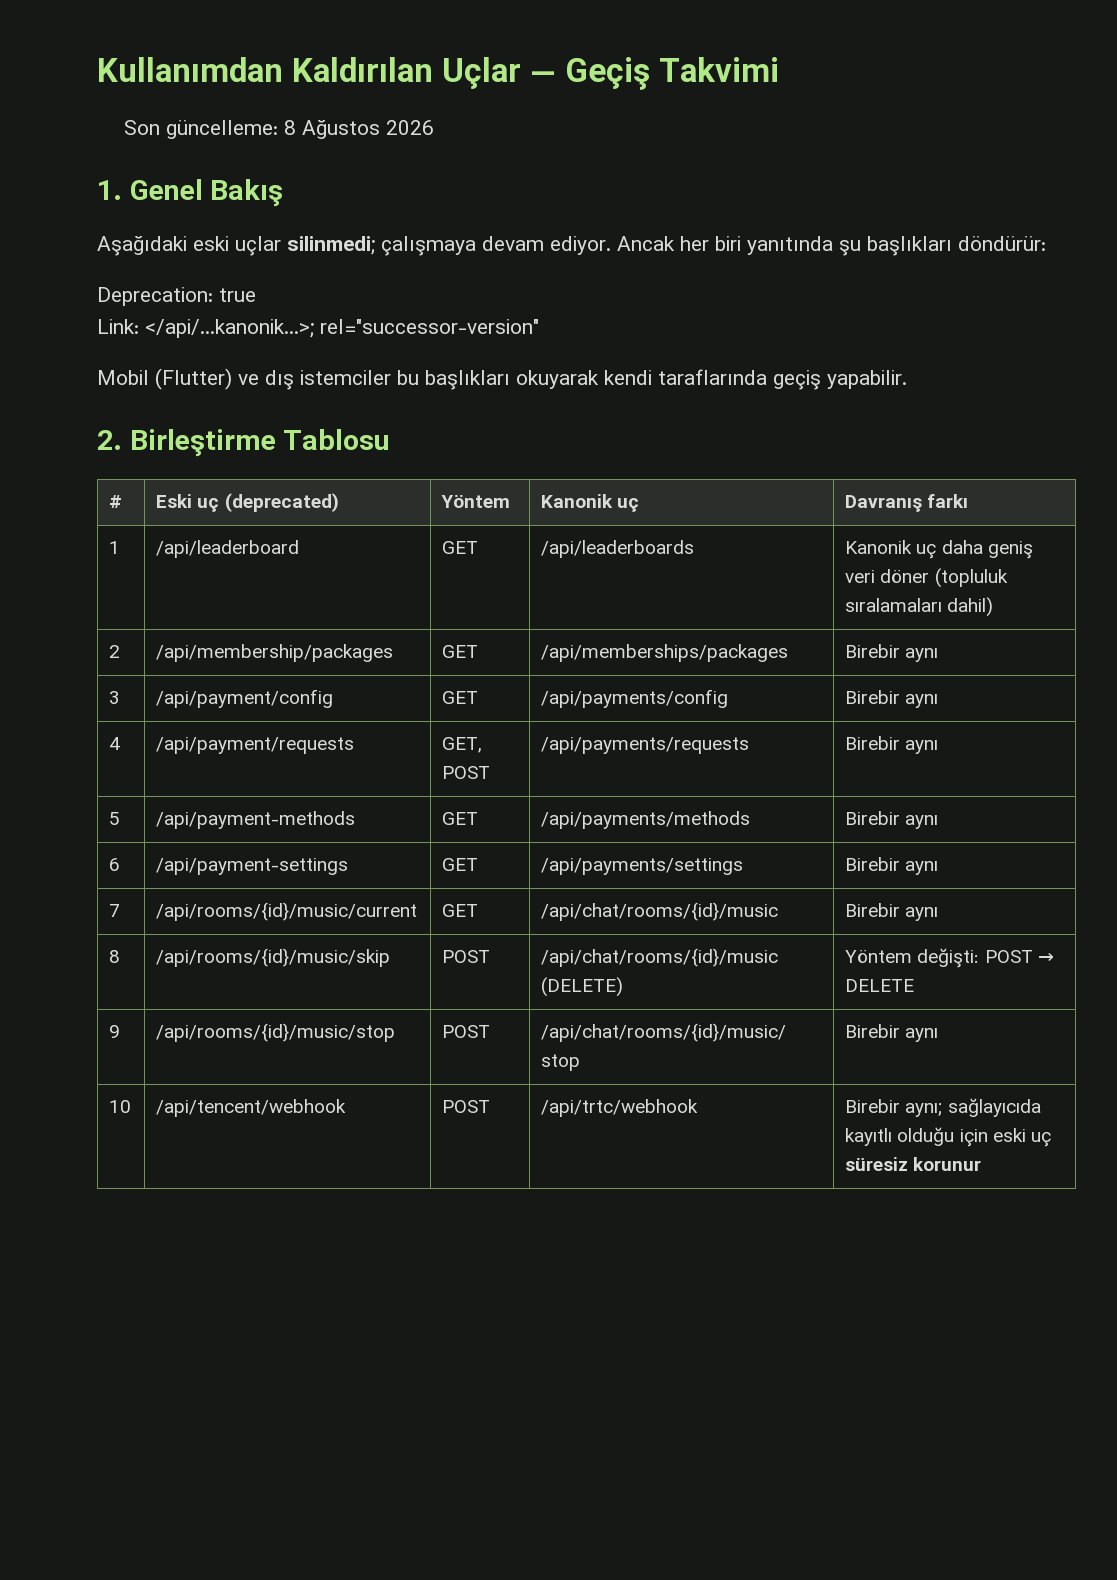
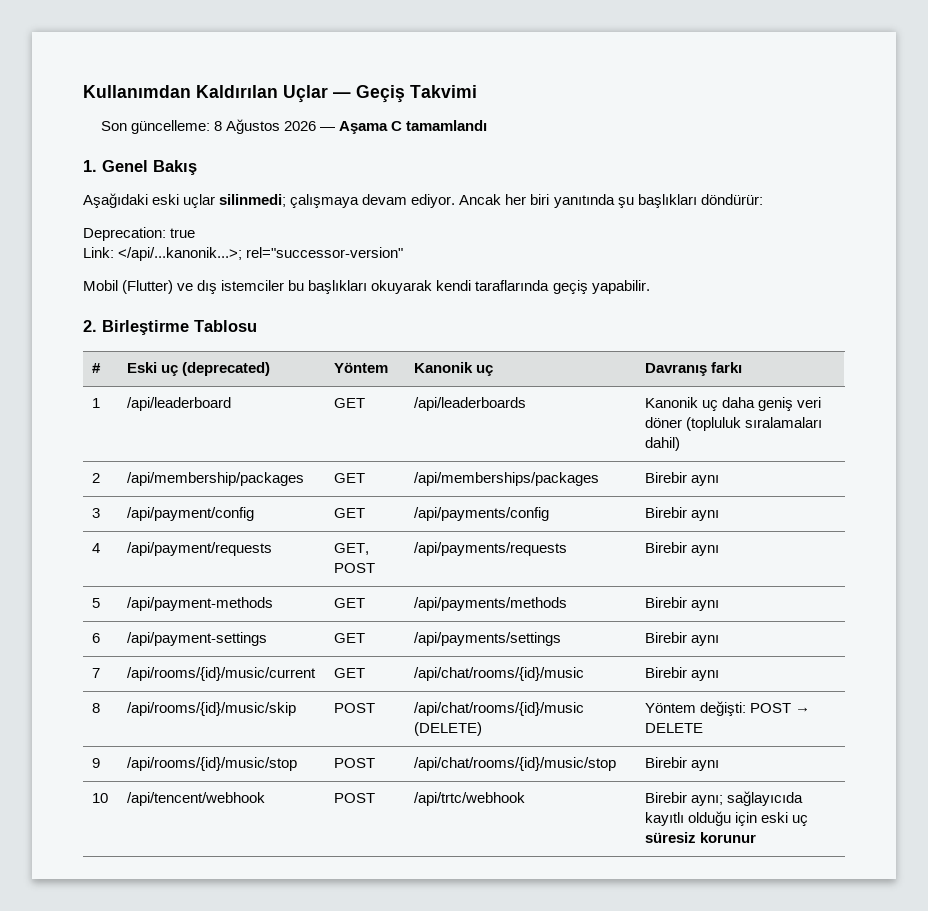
(434, 127) none -> [320,120,488,134] — Aşama C tamamlandı

